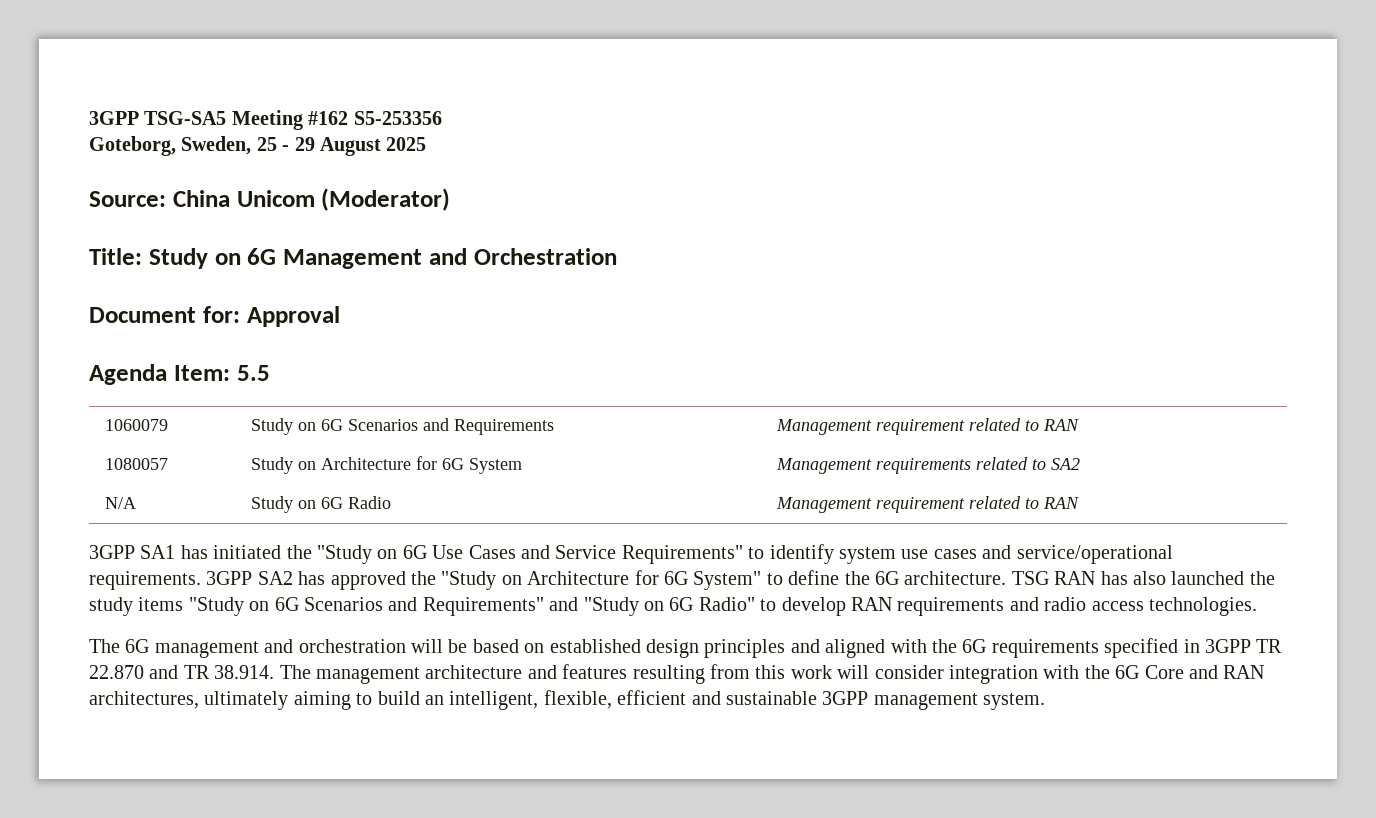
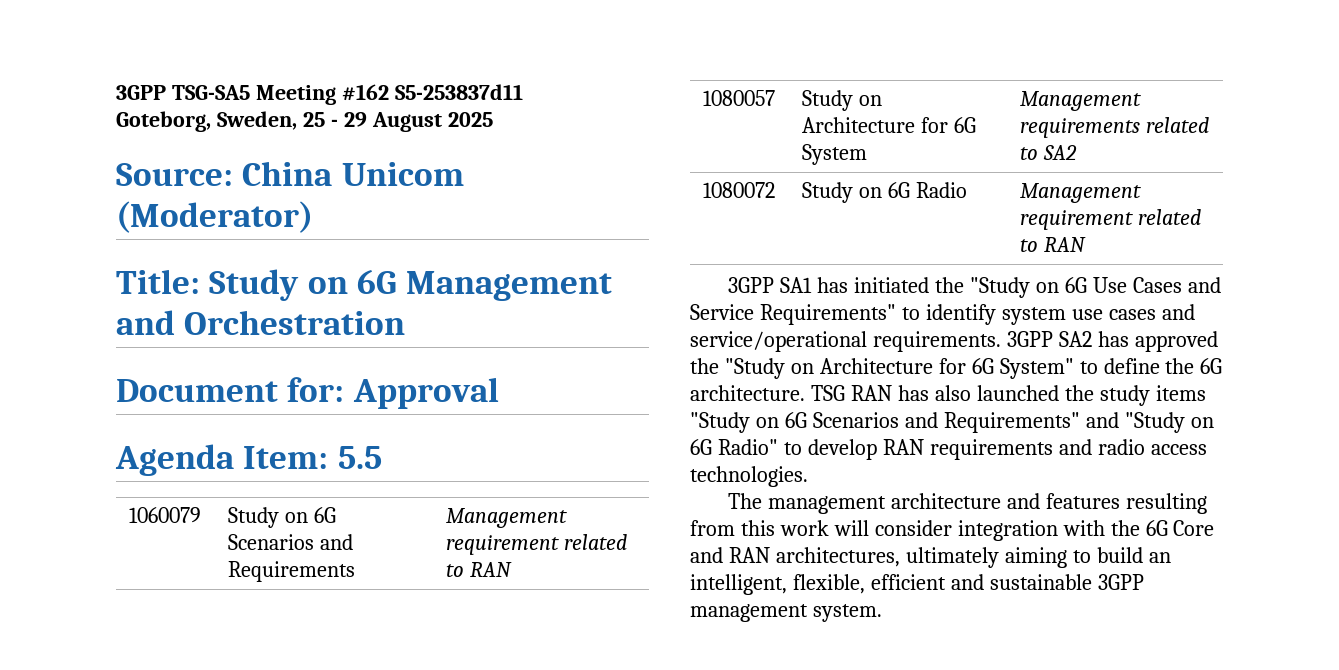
[353,111,442,125] S5-253356 -> [394,84,523,100] S5-253837d11
[104,497,136,509] N/A -> [703,182,776,198] 1080072
[125,638,1283,658] [89,665,311,679] 6G management and orchestration will be based on established design principles and aligned with the 6G requirements specified in 3GPP TR 22.870 and TR 38.914. The -> (763, 501) none

